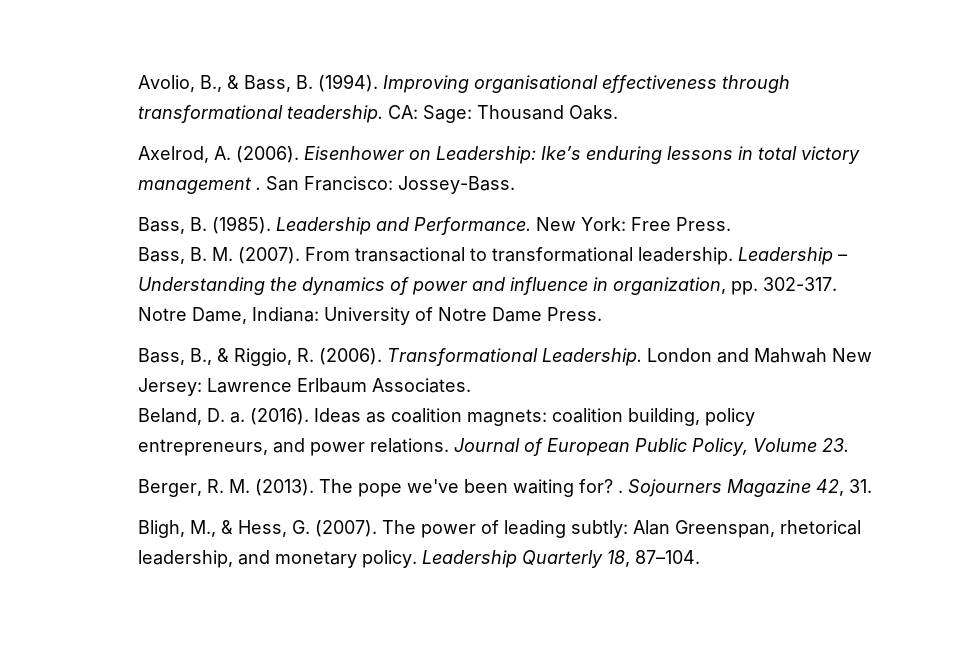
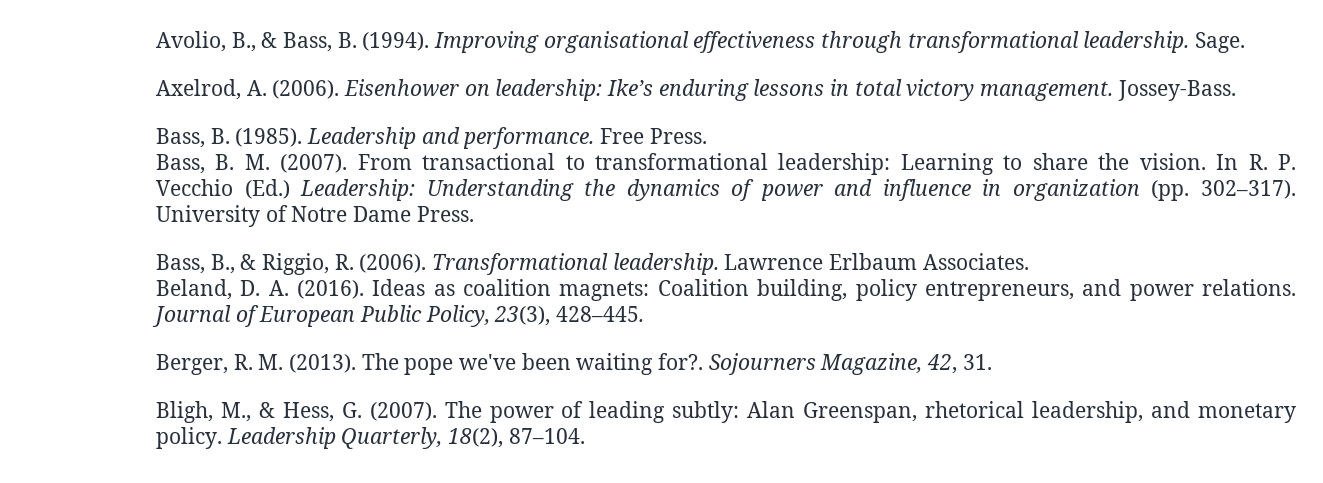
[286,105,618,123] teadership. CA: Sage: Thousand Oaks. -> [1083,31,1245,53] leadership. Sage.
[435,146,536,164] Leadership: -> [495,79,603,101] leadership:
[137,176,393,194] management . San Francisco: -> [979,81,1113,101] management.
[413,217,626,235] Performance. New York: -> [463,127,595,149] performance.
[637,247,848,265] leadership. Leadership – -> [778,153,1296,175] [155,179,416,201] leadership: Learning to share the vision. In R. P. Vecchio (Ed.) Leadership:
[612,277,837,295] [137,307,319,324] organization, pp. 302-317. Notre Dame, Indiana: -> [1012,179,1297,201] organization (pp. 302–317).
[541,348,872,366] [137,378,202,396] Leadership. London and Mahwah New Jersey: -> [612,253,719,275] leadership.
[229,412,245,423] a. -> [268,280,289,296] A.
[551,408,623,423] coalition -> [657,279,749,296] Coalition
[752,438,849,452] Volume 23. -> [494,306,644,326] 23(3), 428–445.
[578,479,811,497] for? . Sojourners Magazine -> [657,353,923,375] for?. Sojourners Magazine,
[521,550,630,568] Quarterly 18, -> [341,427,503,449] Quarterly, 18(2),

